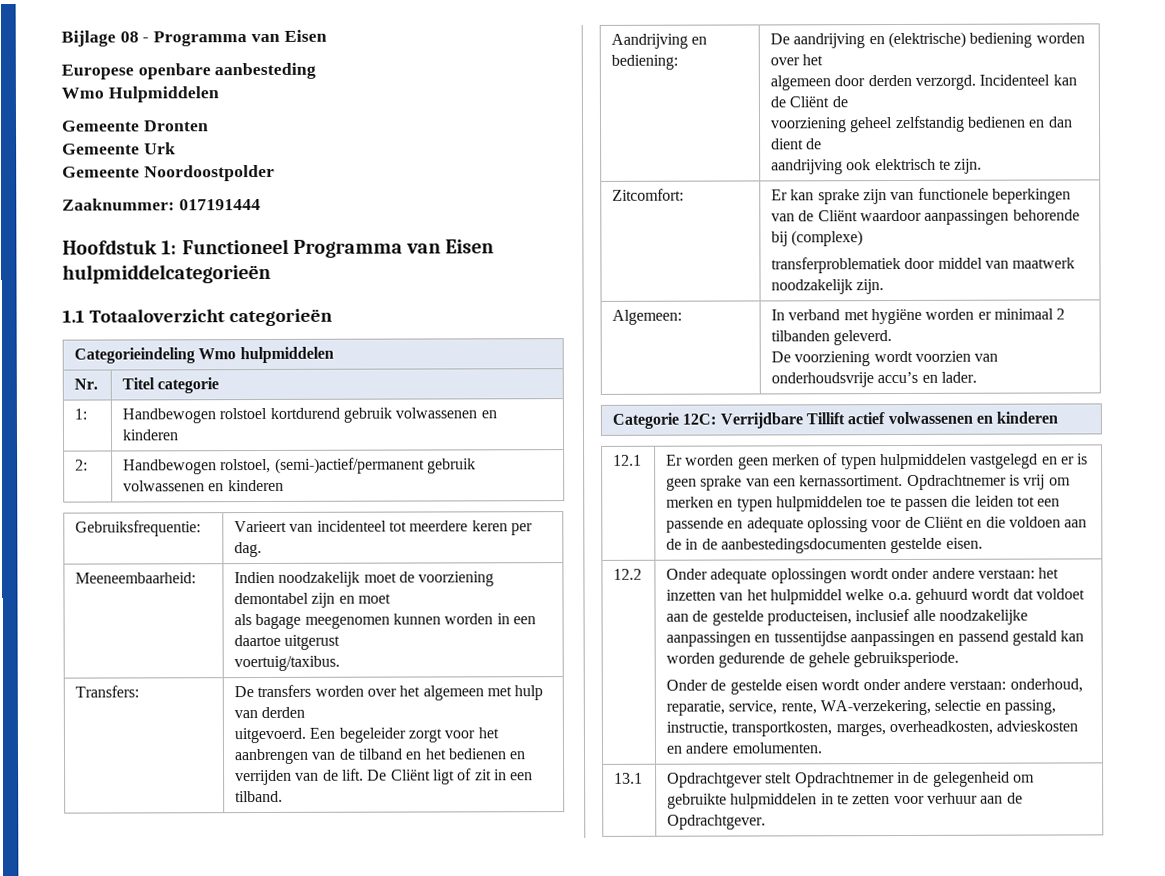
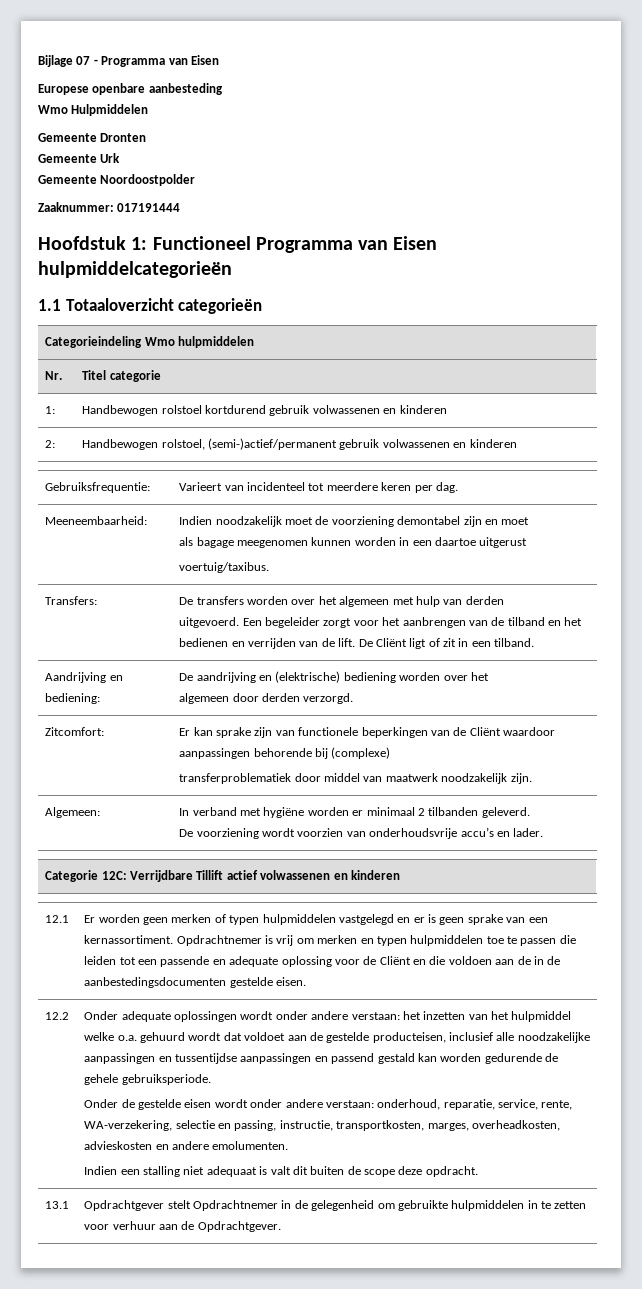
[119,31,139,43] 08 -> [76,56,91,65] 07
[979,74,1077,86] [770,96,848,108] [770,115,1073,133] [771,138,823,150] [771,158,983,175] Incidenteel kan de Cliënt de // voorziening geheel zelfstandig bedienen en dan dient de // aandrijving ook elektrisch te zijn. -> (354, 698) none
(822, 748) none -> [84,1166,478,1177] // Indien een stalling niet adequaat is valt dit buiten de scope deze opdracht.

